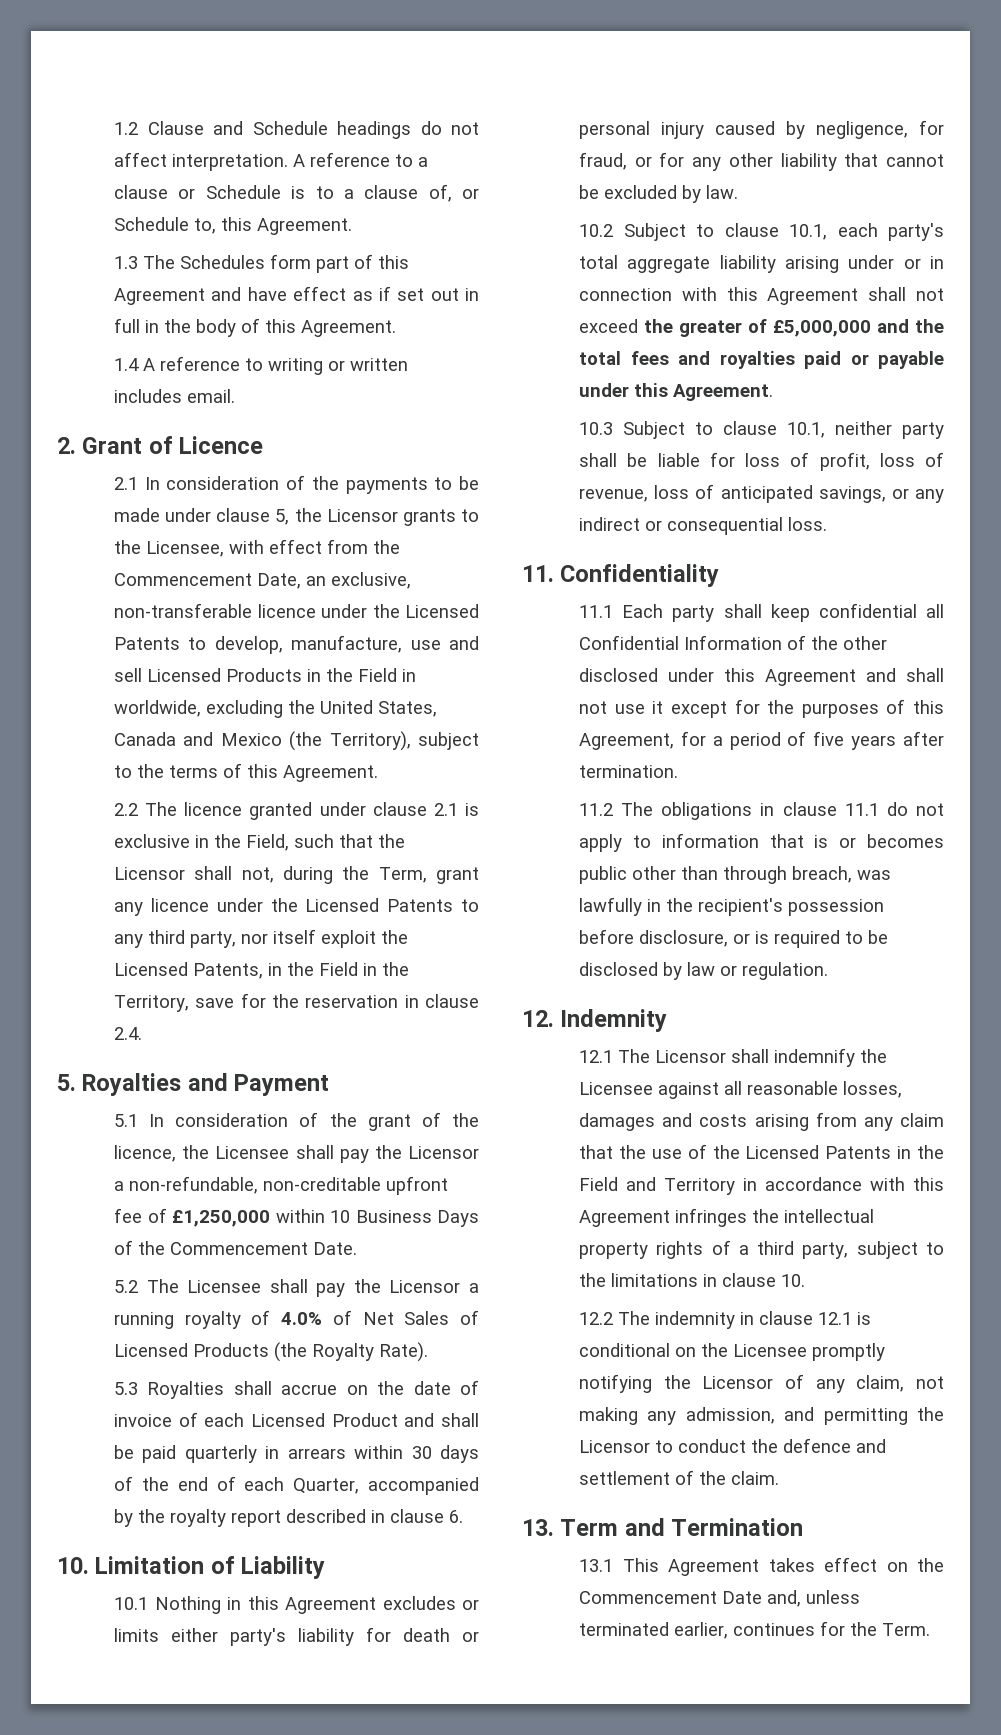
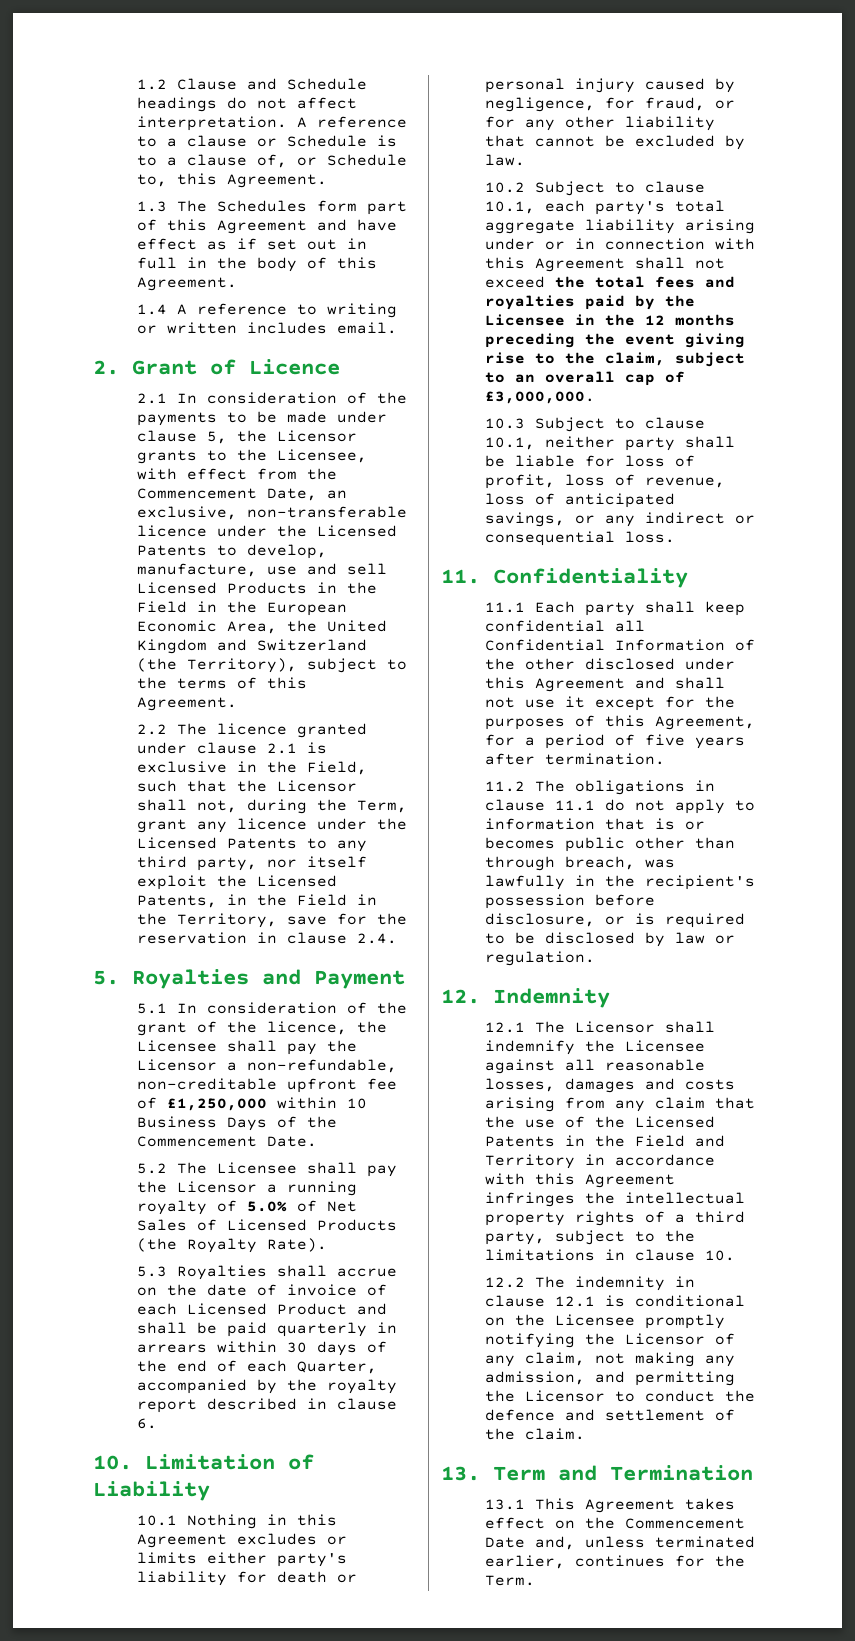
[114,700,438,718] [114,732,282,746] worldwide, excluding the United States, Canada and Mexico -> [226,601,347,616] [136,620,387,634] [136,639,367,654] the European Economic Area, the United Kingdom and Switzerland
[281,1312,323,1325] 4.0% -> [246,1201,287,1212] 5.0%
[679,319,944,337] greater of £5,000,000 and the -> (585, 282) none
[850,351,944,369] [579,383,774,401] or payable under this Agreement. -> [634,295,695,310] [484,314,735,326] [484,333,745,348] [484,352,745,367] [484,371,685,386] [484,391,595,404] by the Licensee in the 12 months preceding the event giving rise to the claim, subject to an overall cap of £3,000,000.

